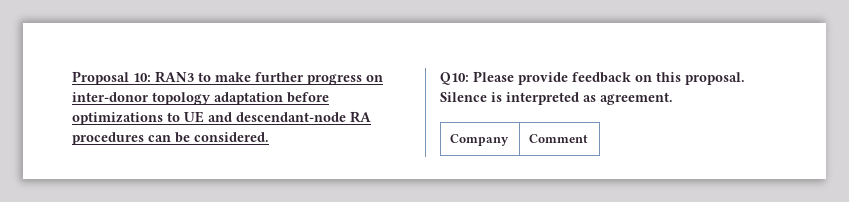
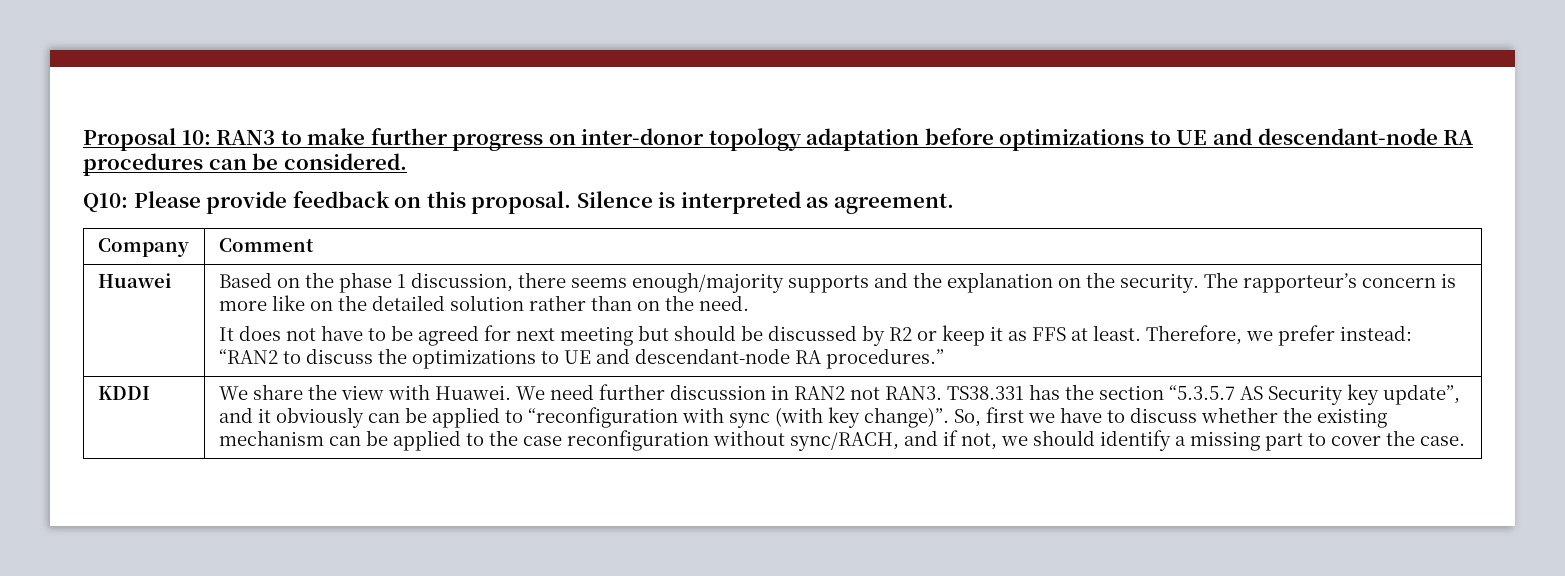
(589, 138) none -> [97,273,171,288] [218,272,1456,293] [218,295,749,311] [218,325,1412,346] [218,348,944,369] [97,386,150,400] [218,384,1460,405] [218,407,1387,428] [218,430,1465,451] // Huawei | Based on the phase 1 discussion, there seems enough/majority supports and the explanation on the security. The rapporteur’s concern is more like on the detailed solution rather than on the need. // It does not have to be agreed for next meeting but should be discussed by R2 or keep it as FFS at least. Therefore, we prefer instead: “RAN2 to discuss the optimizations to UE and descendant-node RA procedures.” // KDDI | We share the view with Huawei. We need further discussion in RAN2 not RAN3. TS38.331 has the section “5.3.5.7 AS Security key update”, and it obviously can be applied to “reconfiguration with sync (with key change)”. So, first we have to discuss whether the existing mechanism can be applied to the case reconfiguration without sync/RACH, and if not, we should identify a missing part to cover the case.

